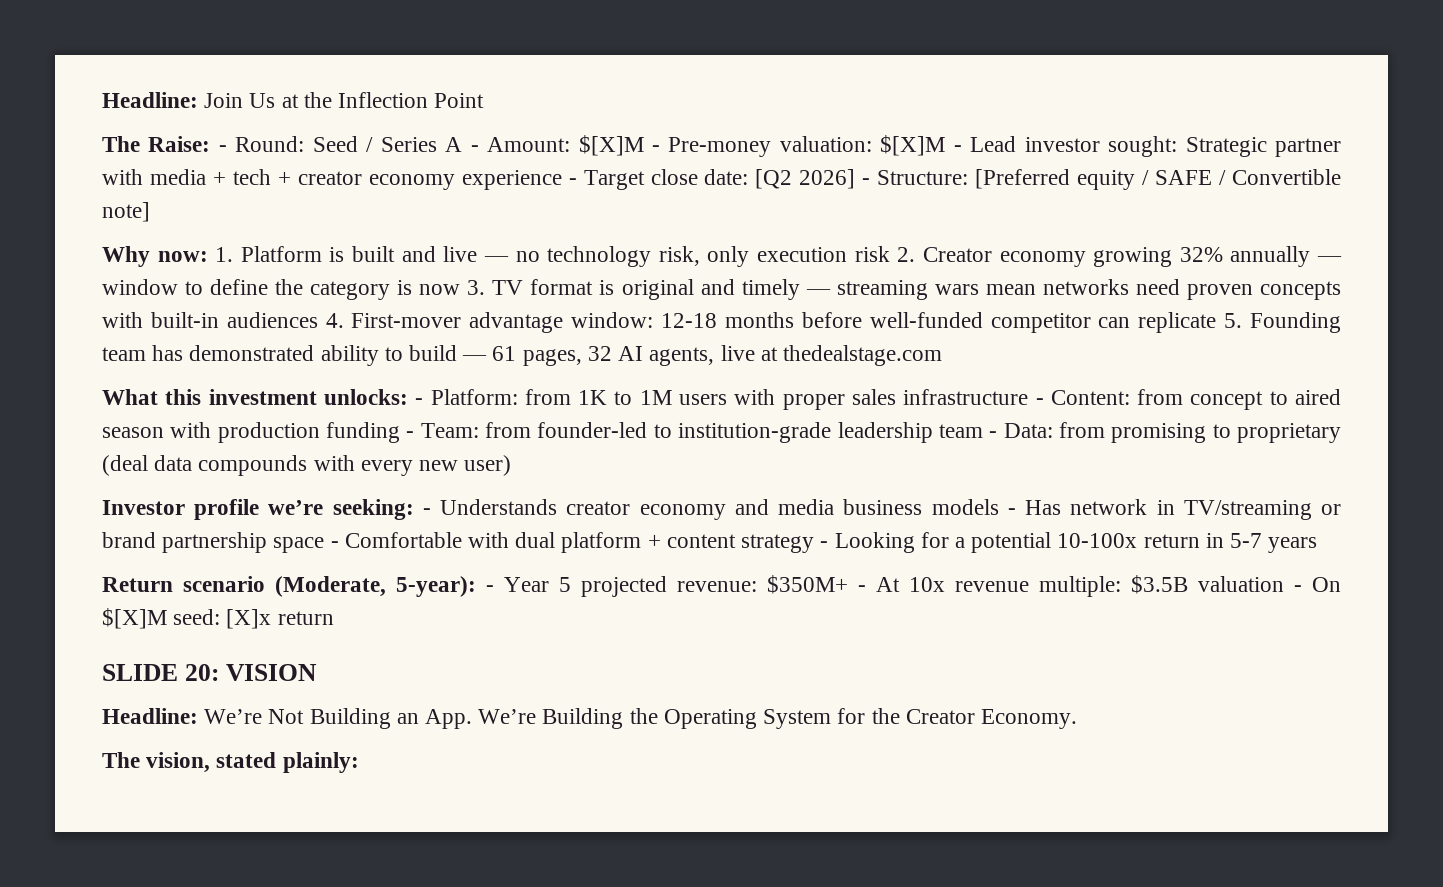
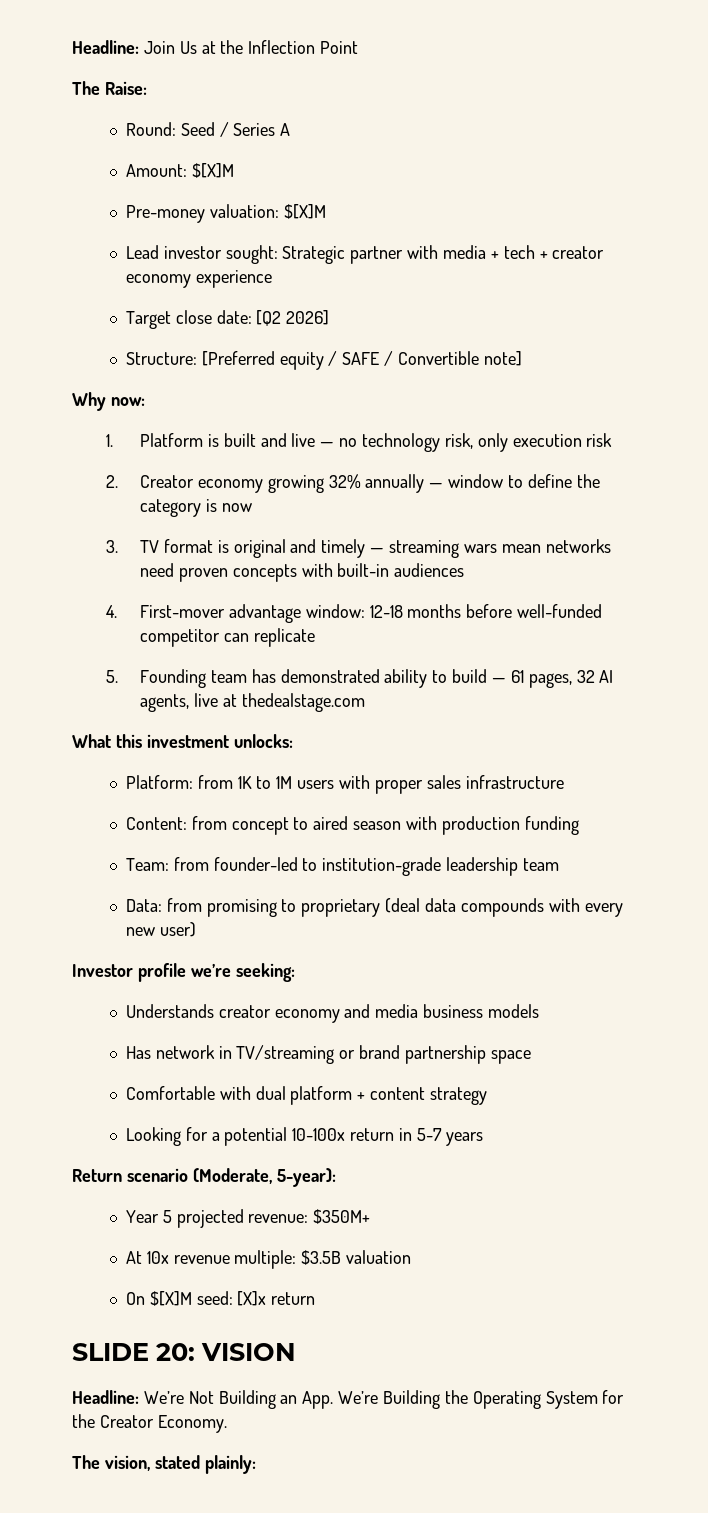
[218,145,227,152] - -> (147, 88) //
[470,145,479,152] - -> (291, 129) //
[651,145,660,152] - -> (234, 170) //
[953,145,962,152] - -> (326, 211) //
[568,178,577,185] - -> (272, 279) //
[862,178,871,185] - -> (330, 317) //
(208, 256) none -> (145, 401) //
(890, 254) none -> (613, 440) //
(461, 289) none -> (252, 507) //
(318, 320) none -> (465, 570) //
(1217, 322) none -> (315, 637) //
[415,398,424,405] - -> (293, 741) //
[1035,398,1044,405] - -> (564, 782) //
[406,431,415,438] - -> (579, 825) //
[989,431,998,438] - -> (559, 864) //
[422,508,431,515] - -> (295, 972) //
[1007,508,1016,515] - -> (539, 1011) //
[330,541,339,548] - -> (531, 1057) //
[820,541,829,548] - -> (487, 1096) //
[486,585,494,592] - -> (336, 1177) //
[858,585,866,592] - -> (371, 1216) //
[1294,585,1302,592] - -> (412, 1257) //

